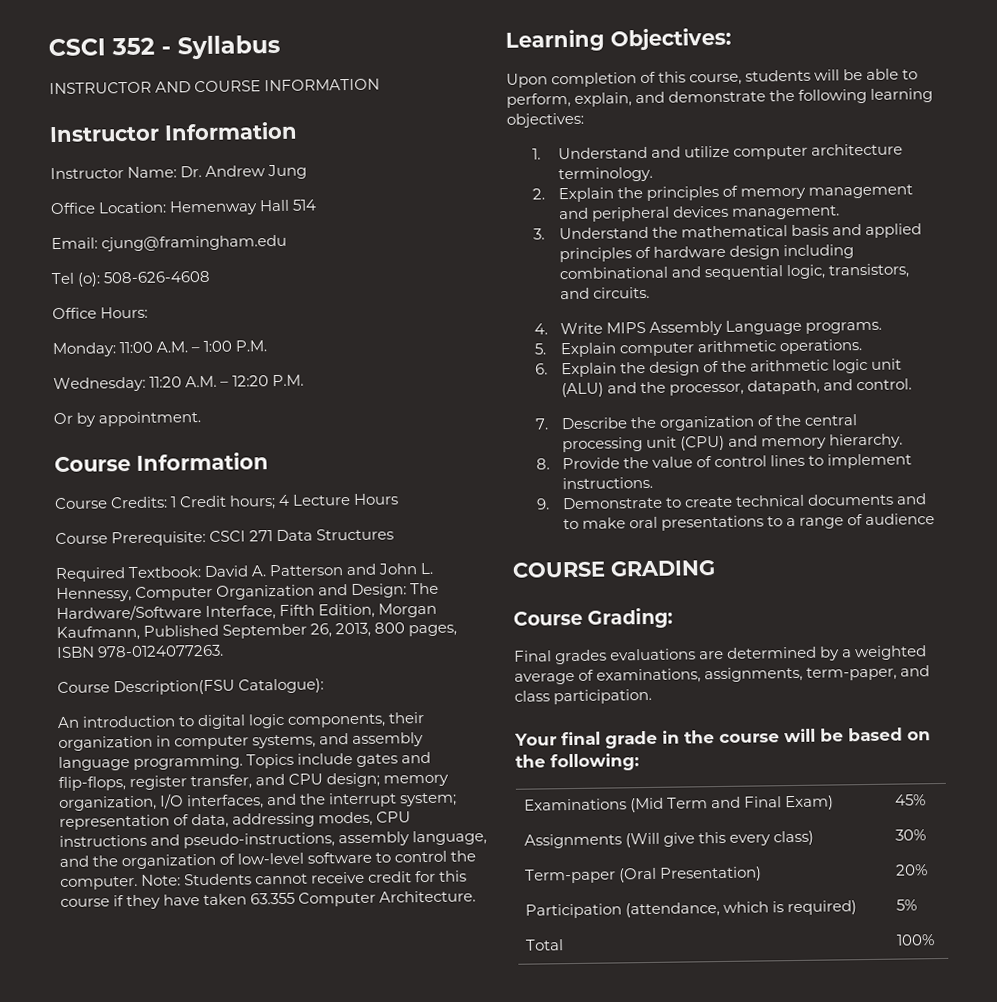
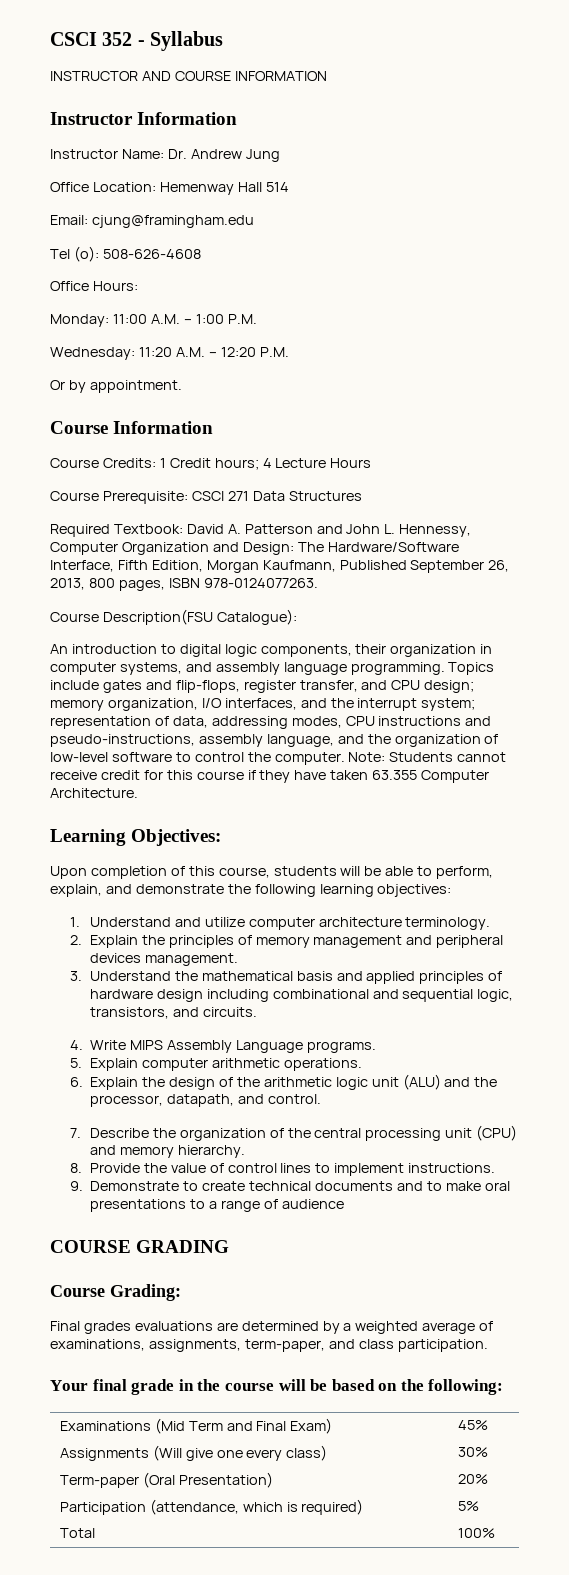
[698,831,727,844] this -> [216,1450,243,1458] one

